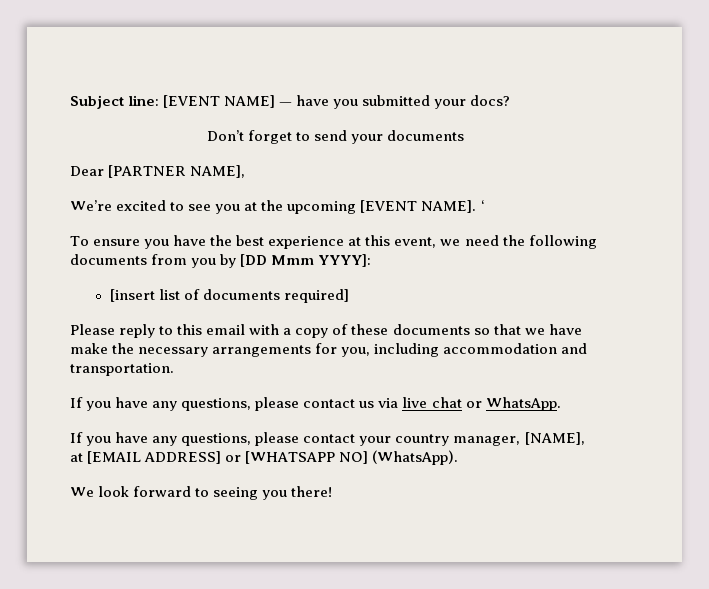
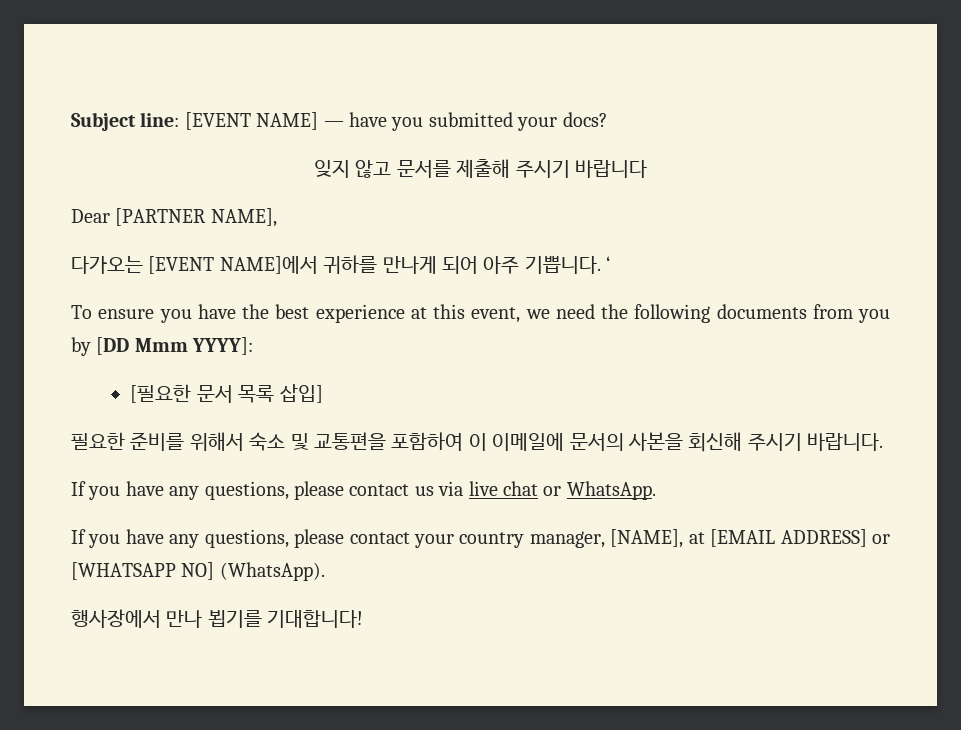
[206,130,465,144] [70,165,246,178] [70,200,477,214] Don’t forget to send your documents // Dear [PARTNER NAME], // We’re excited to see you at the upcoming [EVENT NAME]. -> [314,159,647,178] [71,208,277,227] [71,255,601,274] 잊지 않고 문서를 제출해 주시기 바랍니다 // Dear [PARTNER NAME], // 다가오는 [EVENT NAME]에서 귀하를 만나게 되어 아주 기쁩니다.
[109,289,349,303] [70,324,582,338] [70,343,588,357] [70,363,174,376] [insert list of documents required] // Please reply to this email with a copy of these documents so that we have make the necessary arrangements for you, including accommodation and transportation. -> [130,384,323,403] [71,432,884,452] [필요한 문서 목록 삽입] // 필요한 준비를 위해서 숙소 및 교통편을 포함하여 이 이메일에 문서의 사본을 회신해 주시기 바랍니다.
[70,486,333,500] We look forward to seeing you there! -> [71,609,364,628] 행사장에서 만나 뵙기를 기대합니다!

